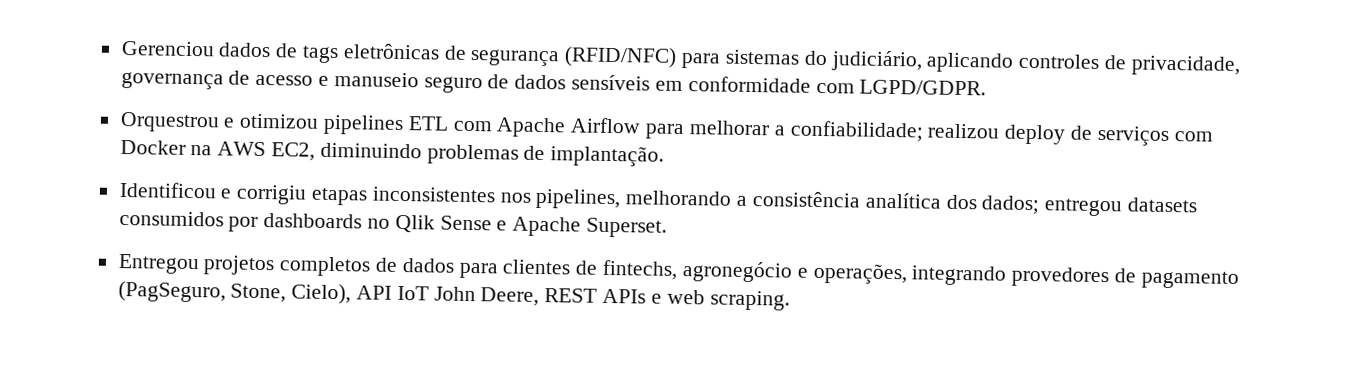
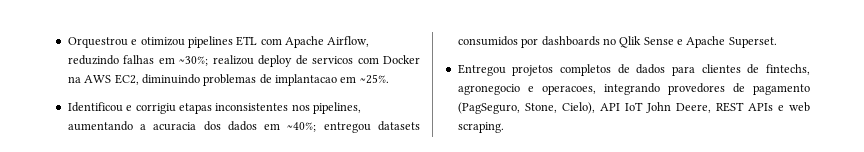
[120,40,1240,76] [120,70,987,96] Gerenciou dados de tags eletrônicas de segurança (RFID/NFC) para sistemas do judiciário, aplicando controles de privacidade, governança de acesso e manuseio seguro de dados sensíveis em conformidade com LGPD/GDPR. // -> (67, 42) none
[570,117,924,142] Airflow para melhorar a confiabilidade; -> [327,36,370,47] [67,55,209,66] Airflow, reduzindo falhas em ~30%;
[1096,125,1169,146] serviços -> [312,56,354,64] servicos
[550,145,665,167] implantação. -> [275,74,389,86] implantacao em ~25%.
[625,190,1040,215] melhorando a consistência analítica dos dados; -> [67,121,317,132] aumentando a acuracia dos dados em ~40%;
[681,261,907,285] agronegócio e operações, -> [457,84,596,95] agronegocio e operacoes,

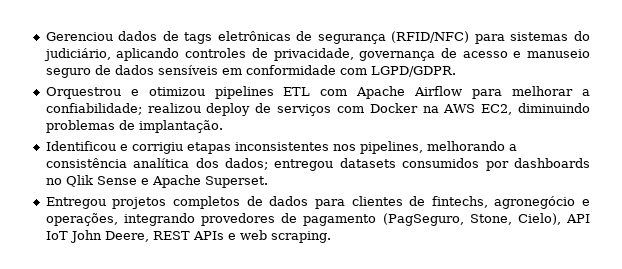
(67, 42) none -> [45,31,590,44] [43,48,591,61] [45,65,456,78] Gerenciou dados de tags eletrônicas de segurança (RFID/NFC) para sistemas do judiciário, aplicando controles de privacidade, governança de acesso e manuseio seguro de dados sensíveis em conformidade com LGPD/GDPR. //
[327,36,370,47] [67,55,209,66] Airflow, reduzindo falhas em ~30%; -> [414,86,590,99] [45,103,142,115] Airflow para melhorar a confiabilidade;
[312,56,354,64] servicos -> [277,104,332,116] serviços
[275,74,389,86] implantacao em ~25%. -> [138,120,223,133] implantação.
[67,121,317,132] aumentando a acuracia dos dados em ~40%; -> [426,141,517,151] [45,158,268,170] melhorando a consistência analítica dos dados;
[457,84,596,95] agronegocio e operacoes, -> [494,196,590,209] [45,213,118,226] agronegócio e operações,

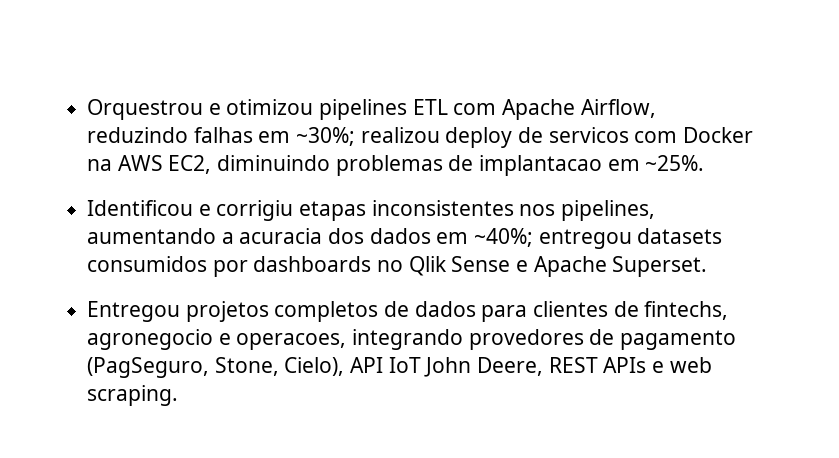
[45,31,590,44] [43,48,591,61] [45,65,456,78] Gerenciou dados de tags eletrônicas de segurança (RFID/NFC) para sistemas do judiciário, aplicando controles de privacidade, governança de acesso e manuseio seguro de dados sensíveis em conformidade com LGPD/GDPR. // -> (87, 109) none
[414,86,590,99] [45,103,142,115] Airflow para melhorar a confiabilidade; -> [580,99,656,118] [87,127,356,146] Airflow, reduzindo falhas em ~30%;
[277,104,332,116] serviços -> [548,127,629,143] servicos
[138,120,223,133] implantação. -> [479,155,705,176] implantacao em ~25%.
[426,141,517,151] [45,158,268,170] melhorando a consistência analítica dos dados; -> [87,228,534,247] aumentando a acuracia dos dados em ~40%;
[494,196,590,209] [45,213,118,226] agronegócio e operações, -> [87,329,347,350] agronegocio e operacoes,

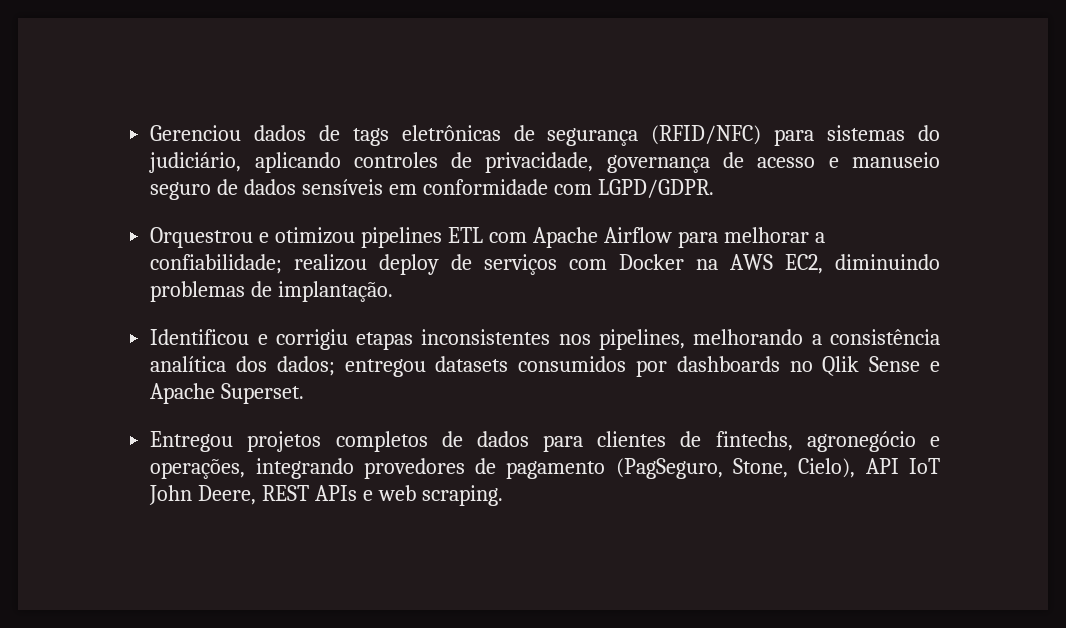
(87, 109) none -> [150,125,940,146] [149,152,941,173] [150,179,714,200] Gerenciou dados de tags eletrônicas de segurança (RFID/NFC) para sistemas do judiciário, aplicando controles de privacidade, governança de acesso e manuseio seguro de dados sensíveis em conformidade com LGPD/GDPR. //
[580,99,656,118] [87,127,356,146] Airflow, reduzindo falhas em ~30%; -> [603,227,825,248] [150,254,283,274] Airflow para melhorar a confiabilidade;
[548,127,629,143] servicos -> [484,254,558,275] serviços
[479,155,705,176] implantacao em ~25%. -> [278,281,394,302] implantação.
[87,228,534,247] aumentando a acuracia dos dados em ~40%; -> [693,329,941,345] [150,356,335,376] melhorando a consistência analítica dos dados;
[87,329,347,350] agronegocio e operacoes, -> [806,431,940,452] [150,459,246,479] agronegócio e operações,

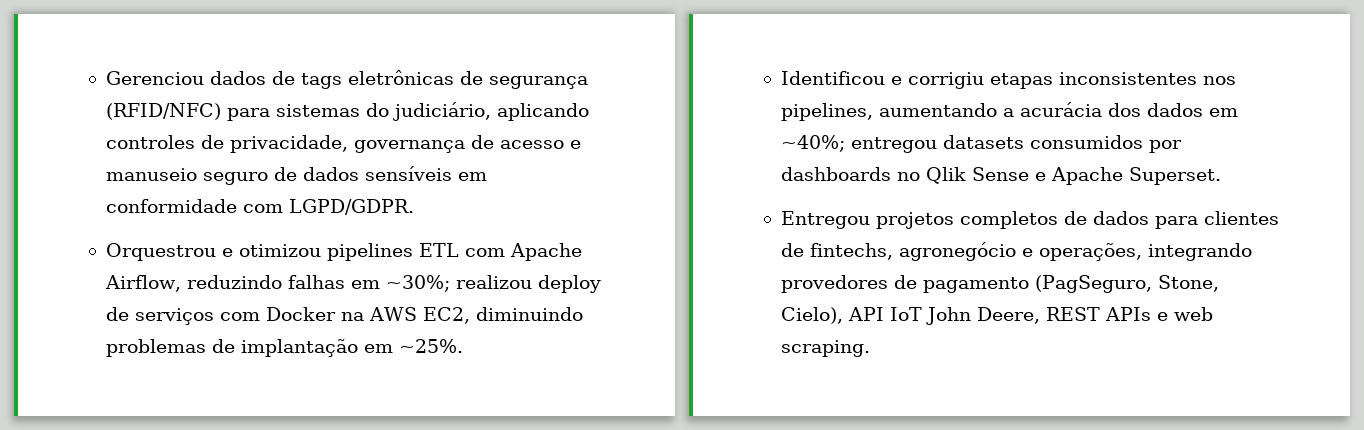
[603,227,825,248] [150,254,283,274] Airflow para melhorar a confiabilidade; -> [104,275,450,292] Airflow, reduzindo falhas em ~30%;
[278,281,394,302] implantação. -> [240,339,463,357] implantação em ~25%.
[693,329,941,345] [150,356,335,376] melhorando a consistência analítica dos dados; -> [878,102,1238,117] [780,135,845,152] aumentando a acurácia dos dados em ~40%;

